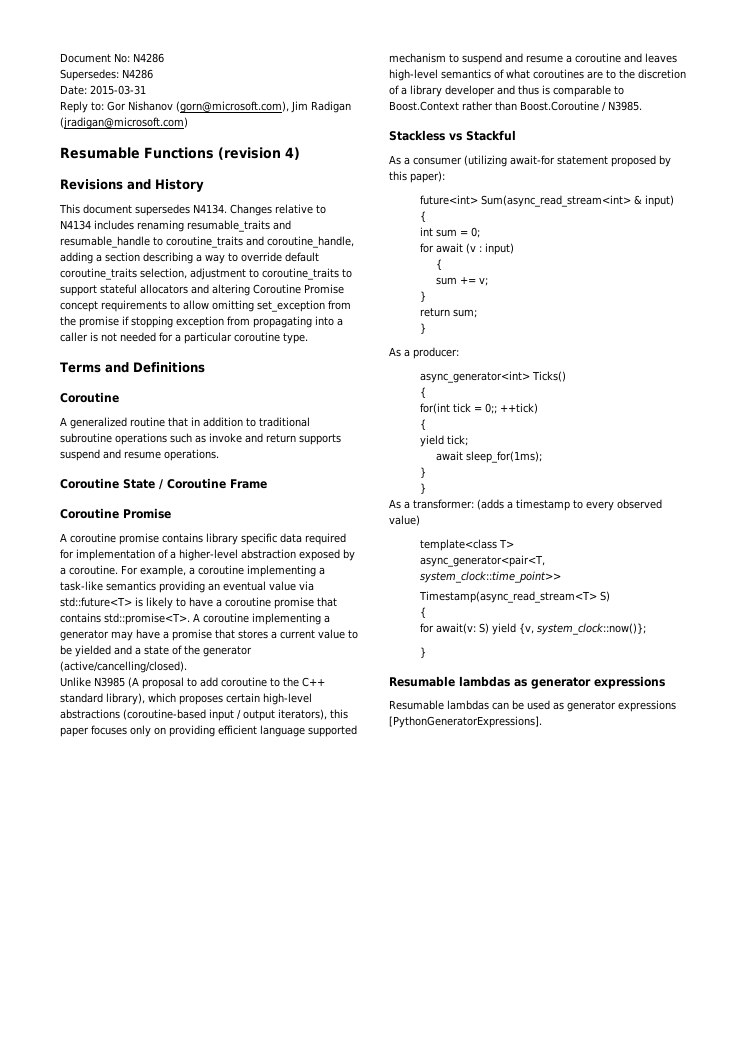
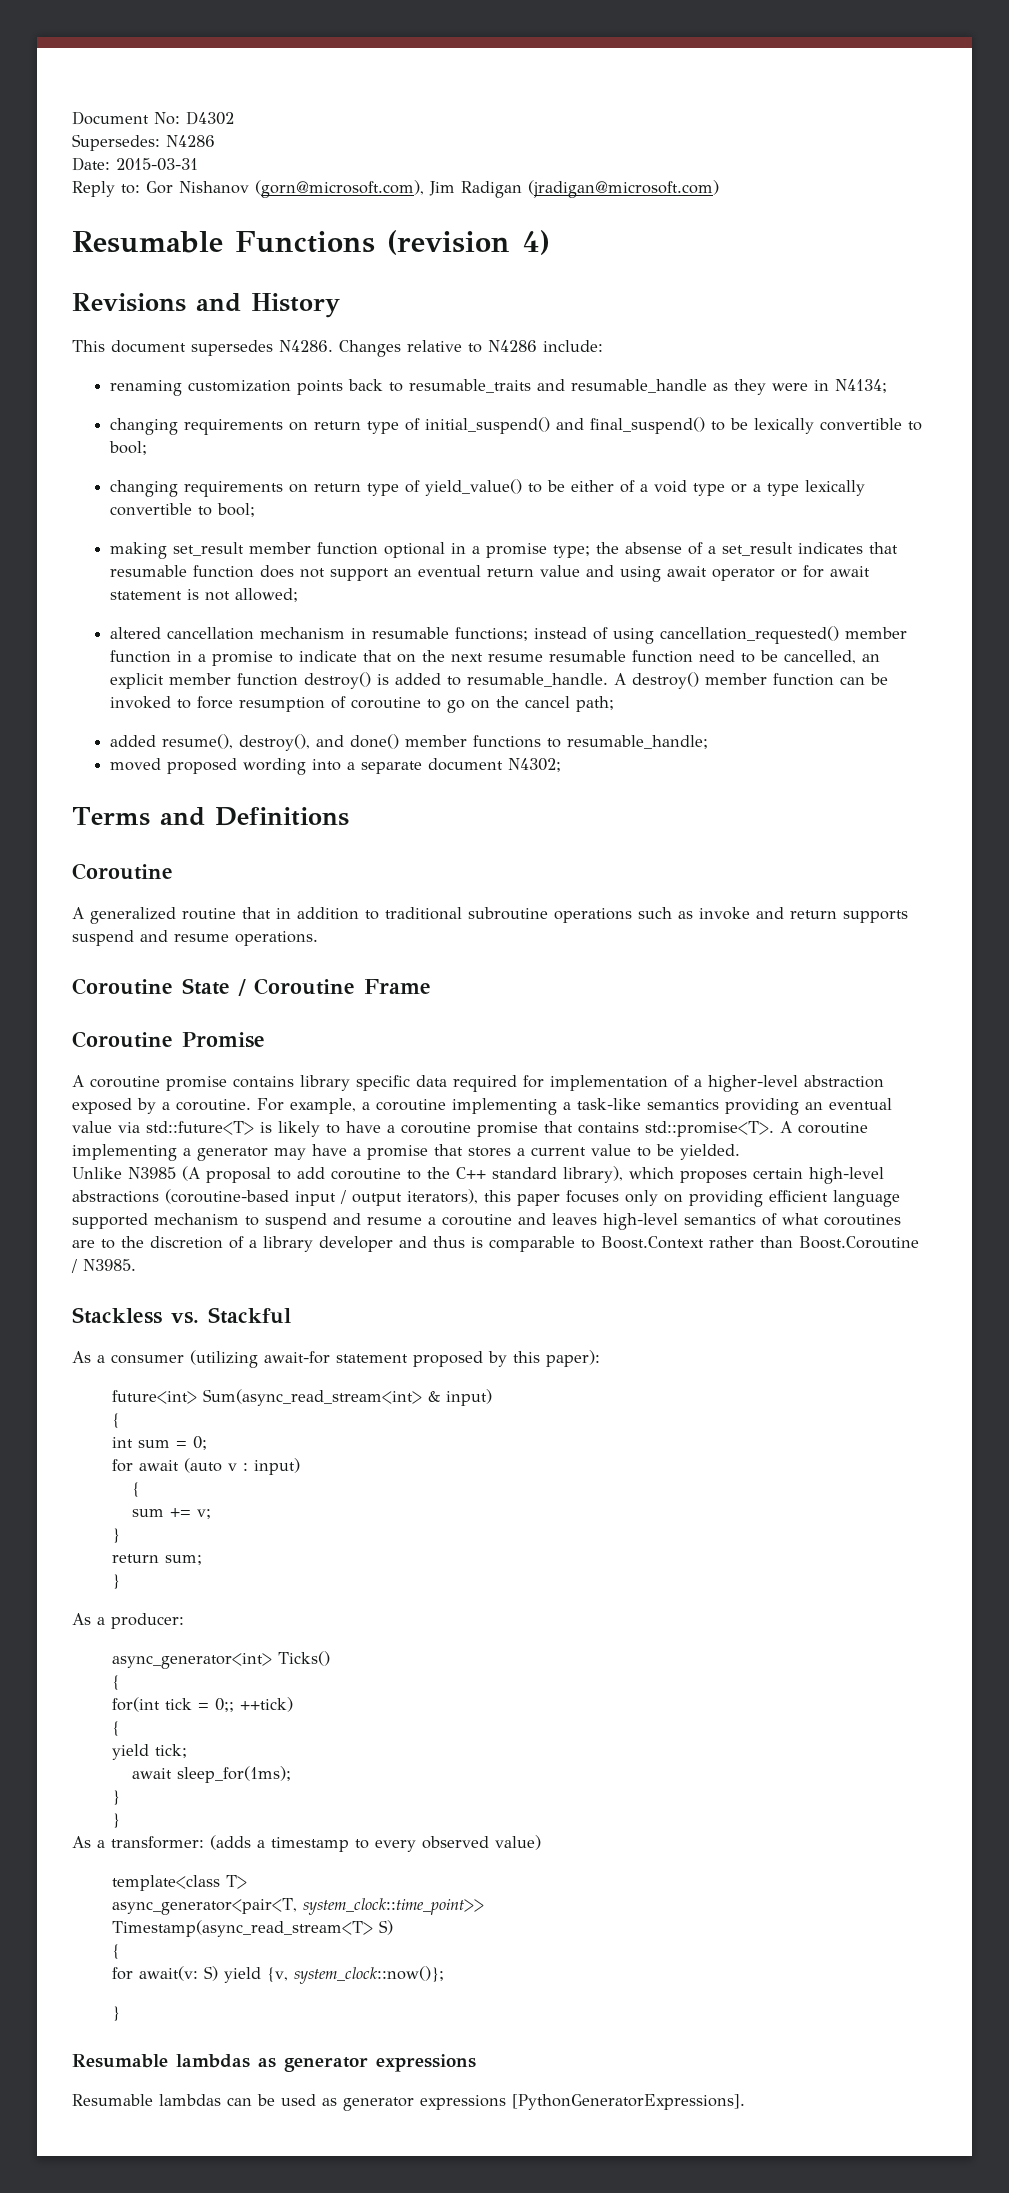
[133,53,164,63] N4286 -> [186,111,234,125] D4302
[193,204,227,214] N4134. -> [279,340,333,352] N4286.
[60,220,291,232] [60,236,354,248] [60,252,319,264] [60,268,352,280] [60,284,344,296] [60,300,351,312] [60,316,343,328] [60,332,308,344] N4134 includes renaming resumable_traits and resumable_handle to coroutine_traits and coroutine_handle, adding a section describing a way to override default coroutine_traits selection, adjustment to coroutine_traits to support stateful allocators and altering Coroutine Promise concept requirements to allow omitting set_exception from the promise if stopping exception from propagating into a caller is not needed for a particular coroutine type. -> [488,340,603,352] [110,379,888,396] [110,417,923,435] [109,441,148,455] [110,479,866,497] [110,503,256,517] [110,542,899,559] [110,565,871,582] [110,588,299,602] [110,626,908,644] [110,650,881,666] [110,672,889,689] [110,696,615,713] [110,734,709,751] [110,758,562,775] N4286 include: // renaming customization points back to resumable_traits and resumable_handle as they were in N4134; // changing requirements on return type of initial_suspend() and final_suspend() to be lexically convertible to bool; // changing requirements on return type of yield_value() to be either of a void type or a type lexically convertible to bool; // making set_result member function optional in a promise type; the absense of a set_result indicates that resumable function does not support an eventual return value and using await operator or for await statement is not allowed; // altered cancellation mechanism in resumable functions; instead of using cancellation_requested() member function in a promise to indicate that on the next resume resumable function need to be cancelled, an explicit member function destroy() is added to resumable_handle. A destroy() member function can be invoked to force resumption of coroutine to go on the cancel path; // added resume(), destroy(), and done() member functions to resumable_handle; // moved proposed wording into a separate document N4302;
[75,645,252,657] [60,661,187,673] yielded and a state of the generator (active/cancelling/closed). -> [680,1144,740,1160] yielded.
[449,133,462,141] vs -> [171,1312,199,1324] vs.
[466,243,477,254] (v -> [184,1458,238,1473] (auto v

